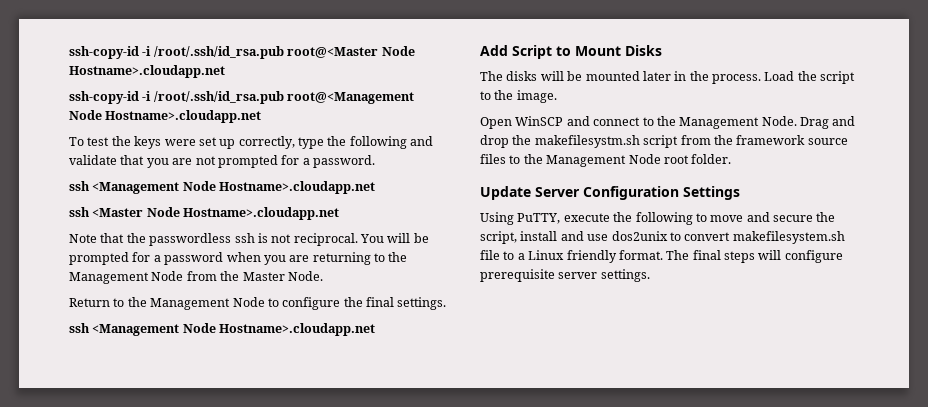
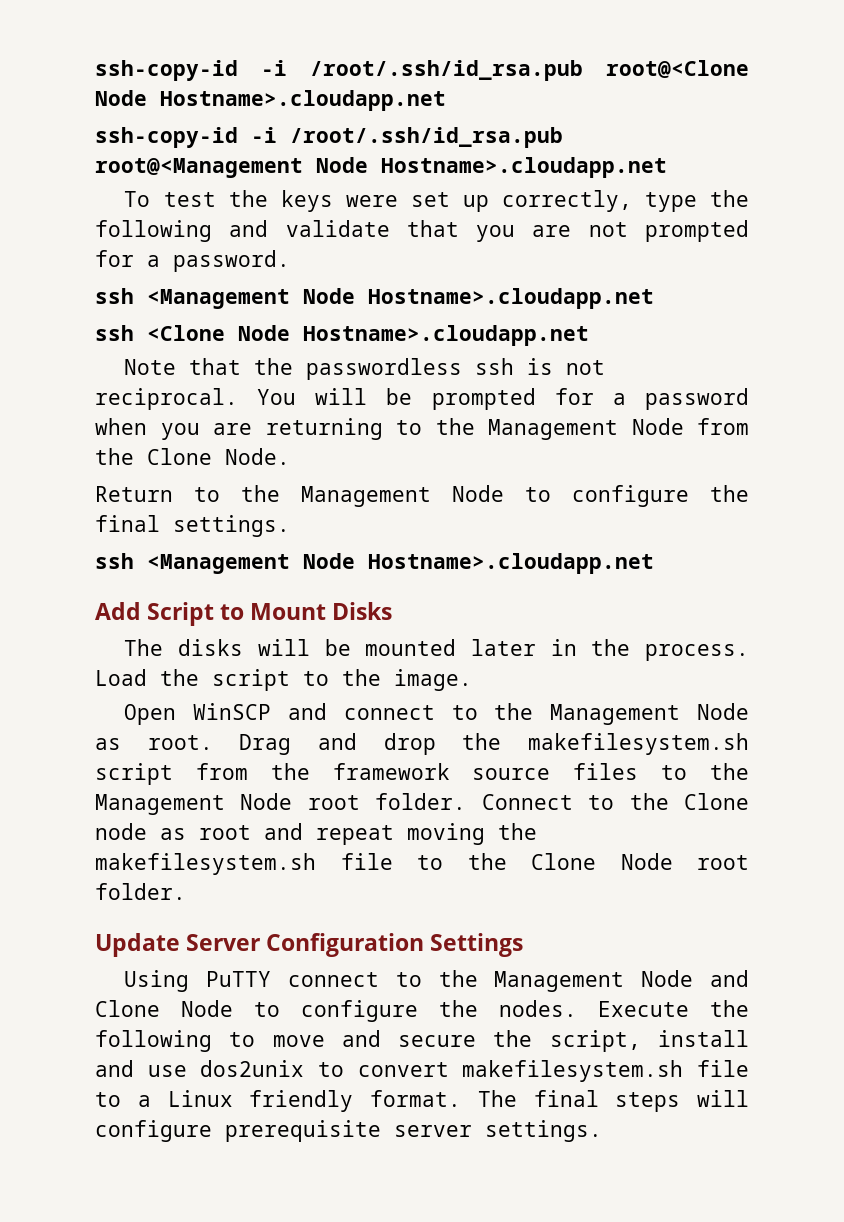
[69,46,379,59] ssh-copy-id -i /root/.ssh/id_rsa.pub root@<Master -> [95,60,749,81] ssh-copy-id -i /root/.ssh/id_rsa.pub root@<Clone
[92,208,144,217] <Master -> [147,325,225,341] <Clone
[242,272,285,281] Master -> [147,448,212,465] Clone
[761,116,797,126] Node. -> [697,703,749,720] [95,735,213,750] Node as root.
[534,135,640,148] makefilesystm.sh -> [528,733,749,755] makefilesystem.sh
(732, 159) none -> [481,793,749,810] [95,823,537,845] [95,853,749,875] [95,883,186,900] Connect to the Clone node as root and repeat moving the makefilesystem.sh file to the Clone Node root folder.
[517,213,610,224] PuTTY, execute -> [206,970,749,992] [95,1000,689,1022] PuTTY connect to the Management Node and Clone Node to configure the nodes. Execute

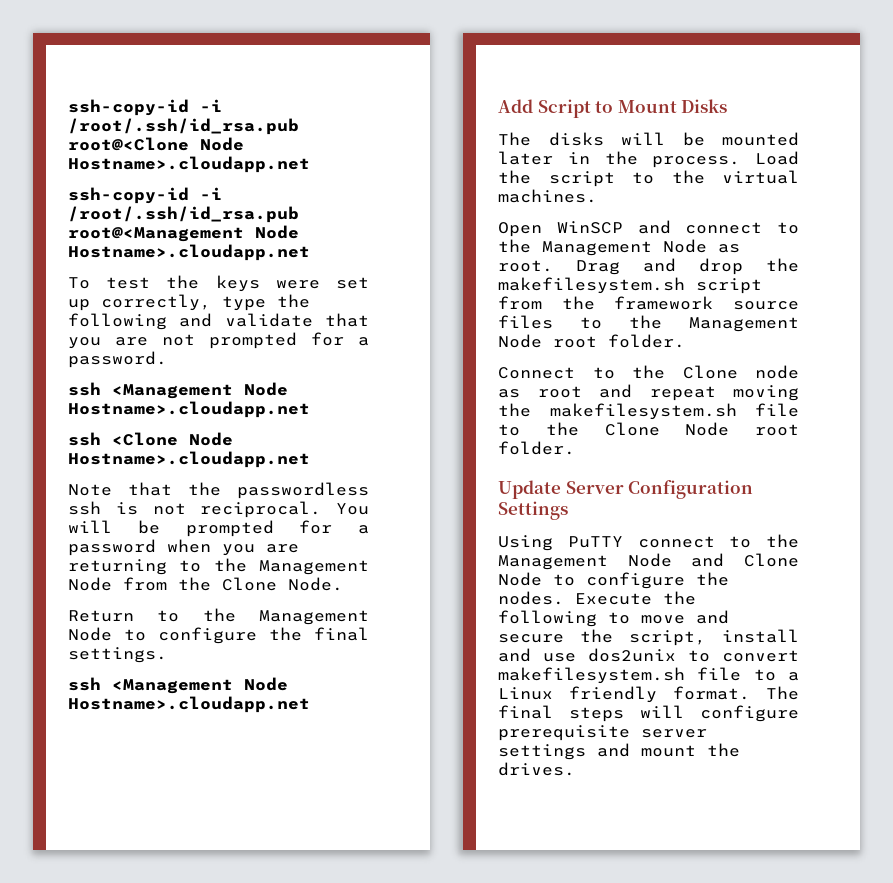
[394,669,472,691] image. -> [722,170,799,184] [498,189,597,203] virtual machines.
(467, 801) none -> (685, 341) //
[485,1120,602,1142] settings. -> [498,743,740,760] [498,762,575,776] settings and mount the drives.

